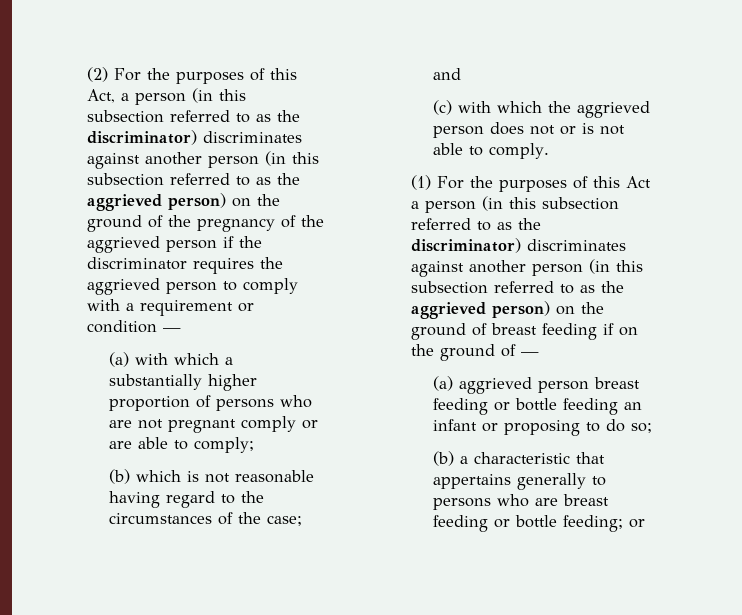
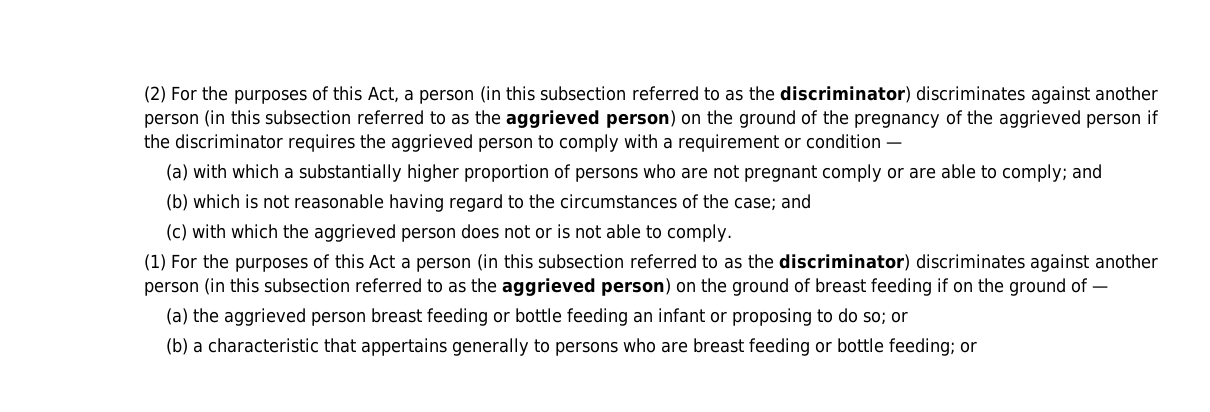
(254, 445) none -> [1072,164,1103,179] and
(453, 383) none -> [193,308,220,323] the
(652, 428) none -> [891,311,909,323] or

